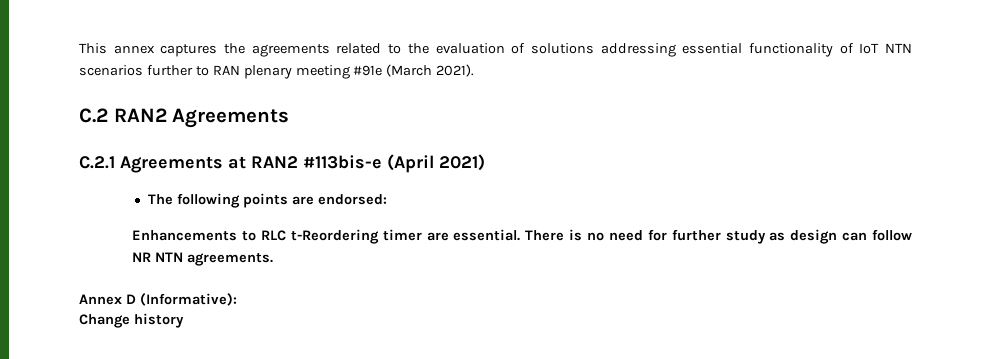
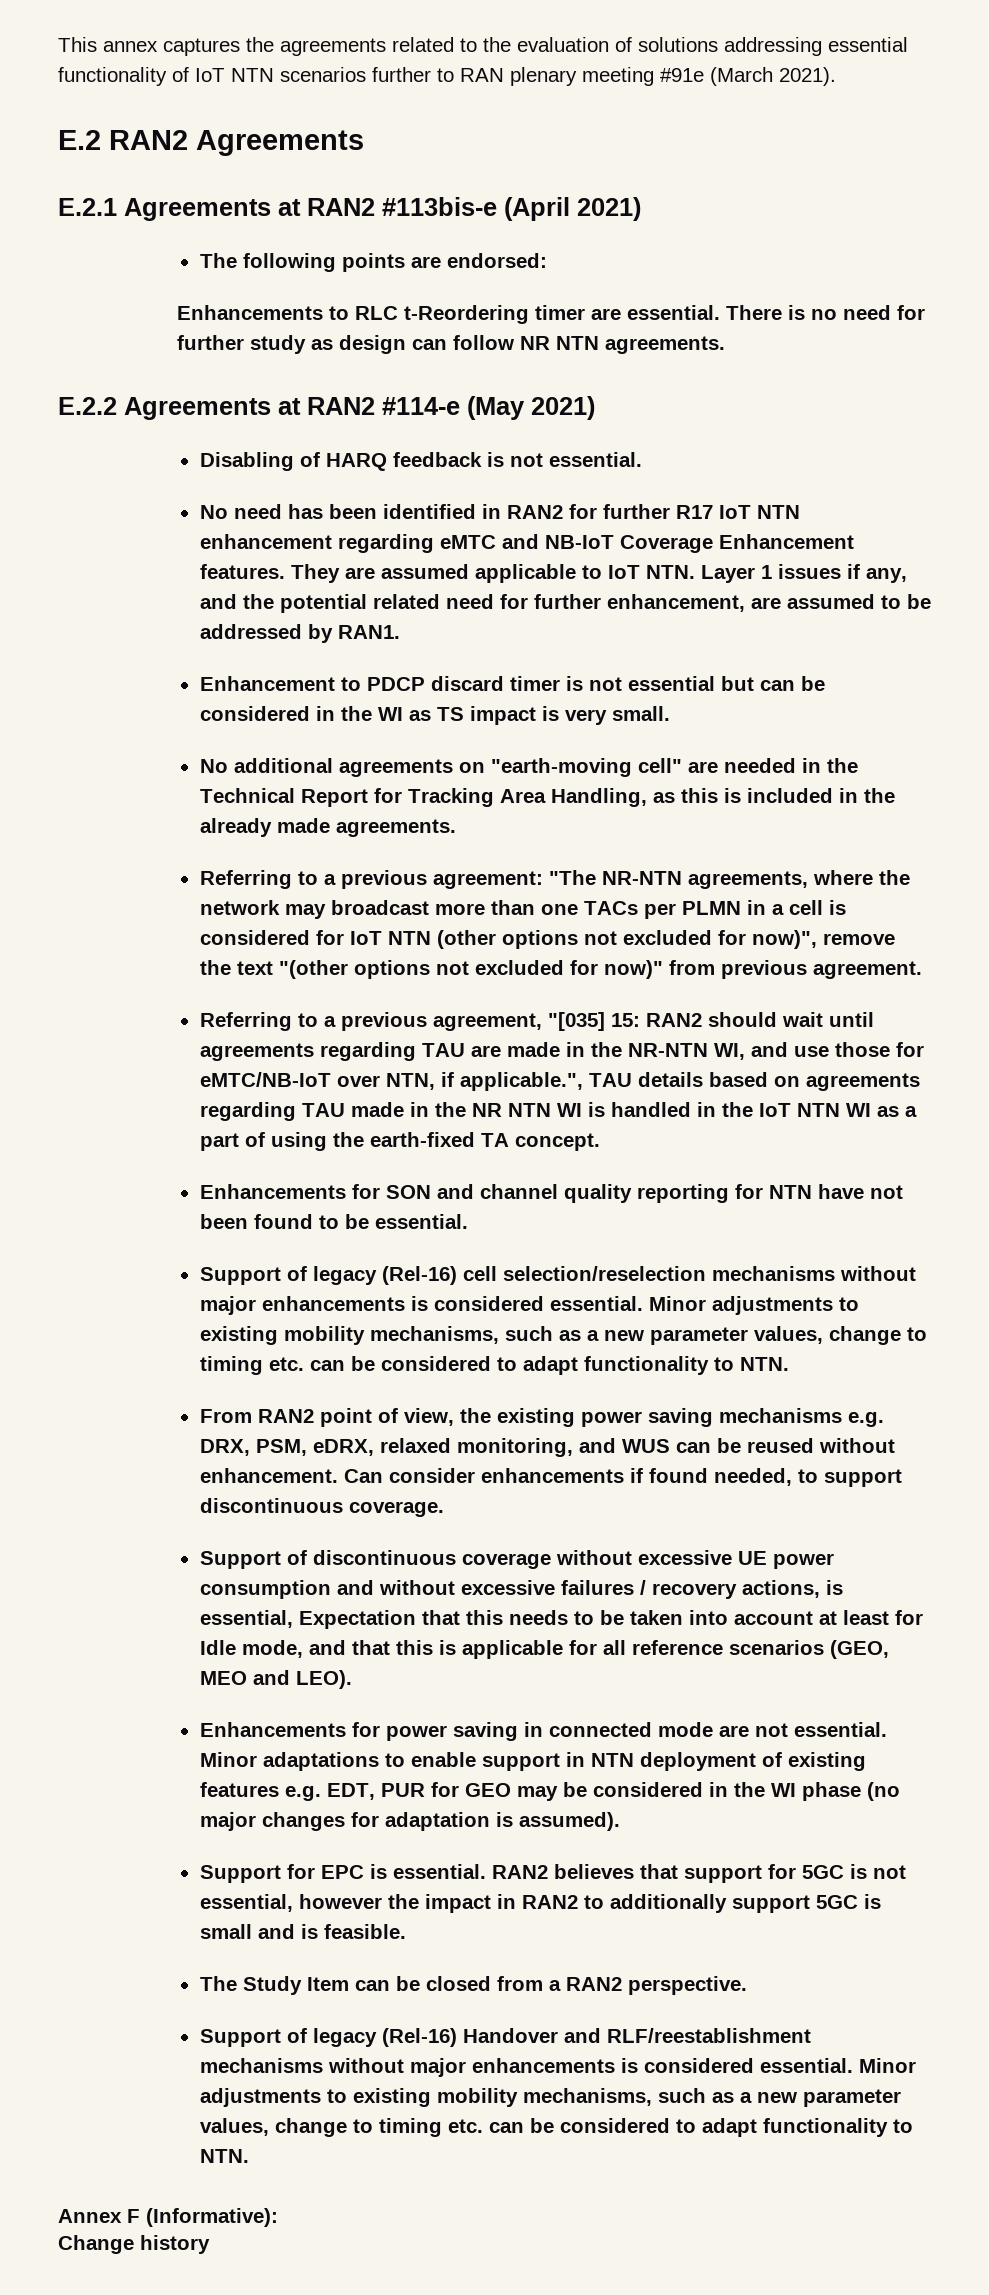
[79,108,108,123] C.2 -> [58,130,101,150] E.2
[79,156,115,169] C.2.1 -> [58,198,117,216] E.2.1
(274, 259) none -> [58,396,595,420] [199,452,642,471] [199,504,800,519] [199,534,854,553] [199,564,907,583] [199,594,931,613] [199,624,400,643] [199,676,825,691] [199,706,670,725] [199,758,858,777] [199,788,895,807] [199,818,456,837] [199,870,910,889] [199,900,846,919] [199,930,895,949] [199,960,922,979] [199,1012,874,1031] [199,1042,924,1061] [199,1072,920,1091] [199,1102,917,1121] [199,1132,600,1151] [199,1184,903,1203] [199,1214,468,1229] [199,1266,916,1285] [199,1296,859,1315] [199,1326,927,1345] [199,1356,789,1375] [199,1408,884,1427] [199,1438,895,1457] [199,1468,902,1487] [199,1498,444,1517] [199,1550,834,1569] [199,1580,843,1599] [199,1610,923,1629] [199,1640,889,1659] [199,1670,352,1689] [199,1722,887,1741] [199,1752,866,1771] [199,1782,900,1801] [199,1812,620,1831] [199,1864,906,1883] [199,1894,881,1913] [199,1924,406,1939] [199,1976,747,1995] [199,2028,811,2047] [199,2058,916,2077] [199,2088,901,2107] [199,2118,913,2137] [199,2149,249,2163] // E.2.2 Agreements at RAN2 #114-e (May 2021) // Disabling of HARQ feedback is not essential. // No need has been identified in RAN2 for further R17 IoT NTN enhancement regarding eMTC and NB-IoT Coverage Enhancement features. They are assumed applicable to IoT NTN. Layer 1 issues if any, and the potential related need for further enhancement, are assumed to be addressed by RAN1. // Enhancement to PDCP discard timer is not essential but can be considered in the WI as TS impact is very small. // No additional agreements on "earth-moving cell" are needed in the Technical Report for Tracking Area Handling, as this is included in the already made agreements. // Referring to a previous agreement: "The NR-NTN agreements, where the network may broadcast more than one TACs per PLMN in a cell is considered for IoT NTN (other options not excluded for now)", remove the text "(other options not excluded for now)" from previous agreement. // Referring to a previous agreement, "[035] 15: RAN2 should wait until agreements regarding TAU are made in the NR-NTN WI, and use those for eMTC/NB-IoT over NTN, if applicable.", TAU details based on agreements regarding TAU made in the NR NTN WI is handled in the IoT NTN WI as a part of using the earth-fixed TA concept. // Enhancements for SON and channel quality reporting for NTN have not been found to be essential. // Support of legacy (Rel-16) cell selection/reselection mechanisms without major enhancements is considered essential. Minor adjustments to existing mobility mechanisms, such as a new parameter values, change to timing etc. can be considered to adapt functionality to NTN. // From RAN2 point of view, the existing power saving mechanisms e.g. DRX, PSM, eDRX, relaxed monitoring, and WUS can be reused without enhancement. Can consider enhancements if found needed, to support discontinuous coverage. // Support of discontinuous coverage without excessive UE power consumption and without excessive failures / recovery actions, is essential, Expectation that this needs to be taken into account at least for Idle mode, and that this is applicable for all reference scenarios (GEO, MEO and LEO). // Enhancements for power saving in connected mode are not essential. Minor adaptations to enable support in NTN deployment of existing features e.g. EDT, PUR for GEO may be considered in the WI phase (no major changes for adaptation is assumed). // Support for EPC is essential. RAN2 believes that support for 5GC is not essential, however the impact in RAN2 to additionally support 5GC is small and is feasible. // The Study Item can be closed from a RAN2 perspective. // Support of legacy (Rel-16) Handover and RLF/reestablishment mechanisms without major enhancements is considered essential. Minor adjustments to existing mobility mechanisms, such as a new parameter values, change to timing etc. can be considered to adapt functionality to NTN.
[126,294,136,304] D -> [127,2209,140,2223] F

